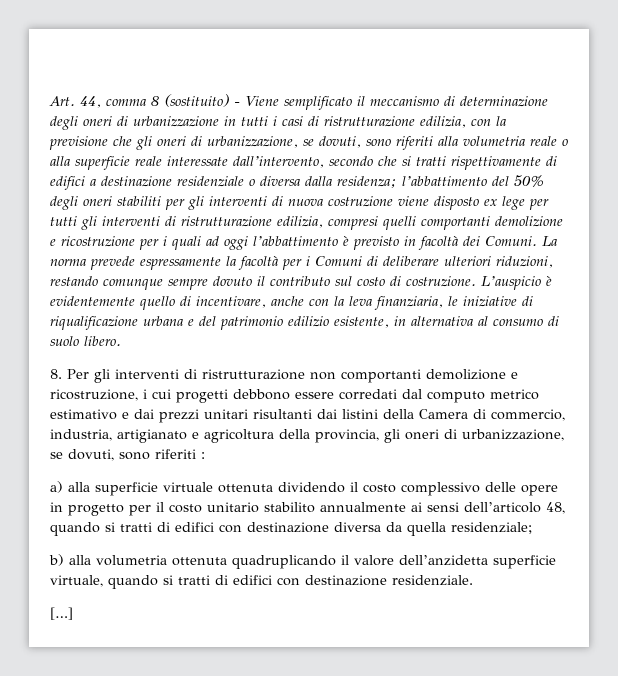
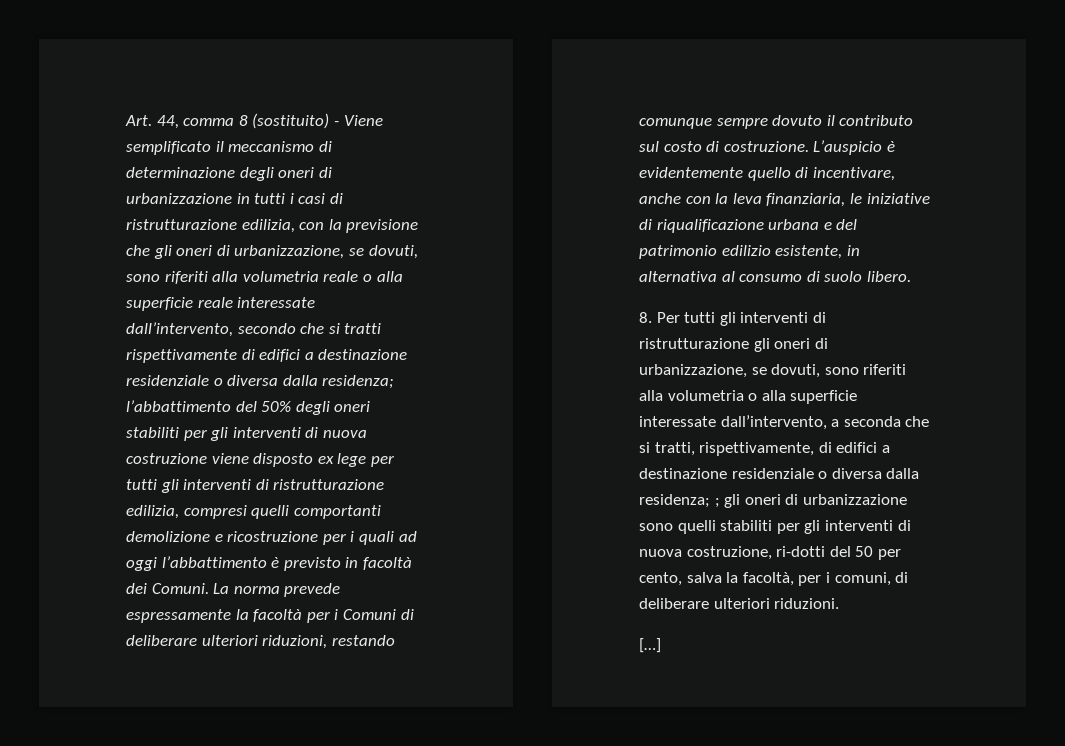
[94,369,518,383] [50,389,539,403] [50,409,565,423] [50,429,564,443] [50,449,205,461] [50,481,558,496] [50,502,565,516] [50,522,532,536] [49,554,556,569] [50,575,473,589] gli interventi di ristrutturazione non comportanti demolizione e ricostruzione, i cui progetti debbono essere corredati dal computo metrico estimativo e dai prezzi unitari risultanti dai listini della Camera di commercio, industria, artigianato e agricoltura della provincia, gli oneri di urbanizzazione, se dovuti, sono riferiti : // a) alla superficie virtuale ottenuta dividendo il costo complessivo delle opere in progetto per il costo unitario stabilito annualmente ai sensi dell’articolo 48, quando si tratti di edifici con destinazione diversa da quella residenziale; // b) alla volumetria ottenuta quadruplicando il valore dell’anzidetta superficie virtuale, quando si tratti di edifici con destinazione residenziale. -> [684,312,826,326] [639,338,828,352] [639,364,907,378] [639,390,858,404] [639,415,930,430] [639,442,890,456] [639,468,920,479] [639,494,907,508] [639,520,911,534] [639,546,901,560] [639,572,909,586] [639,598,840,609] tutti gli interventi di ristrutturazione gli oneri di urbanizzazione, se dovuti, sono riferiti alla volumetria o alla superficie interessate dall’intervento, a seconda che si tratti, rispettivamente, di edifici a destinazione residenziale o diversa dalla residenza; ; gli oneri di urbanizzazione sono quelli stabiliti per gli interventi di nuova costruzione, ri-dotti del 50 per cento, salva la facoltà, per i comuni, di deliberare ulteriori riduzioni.

